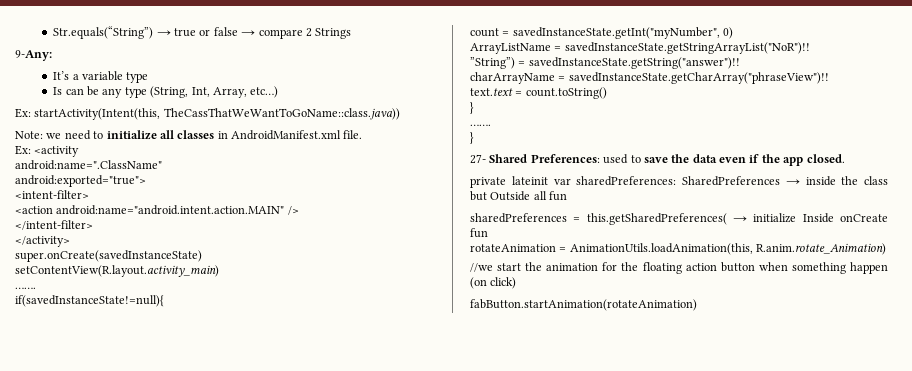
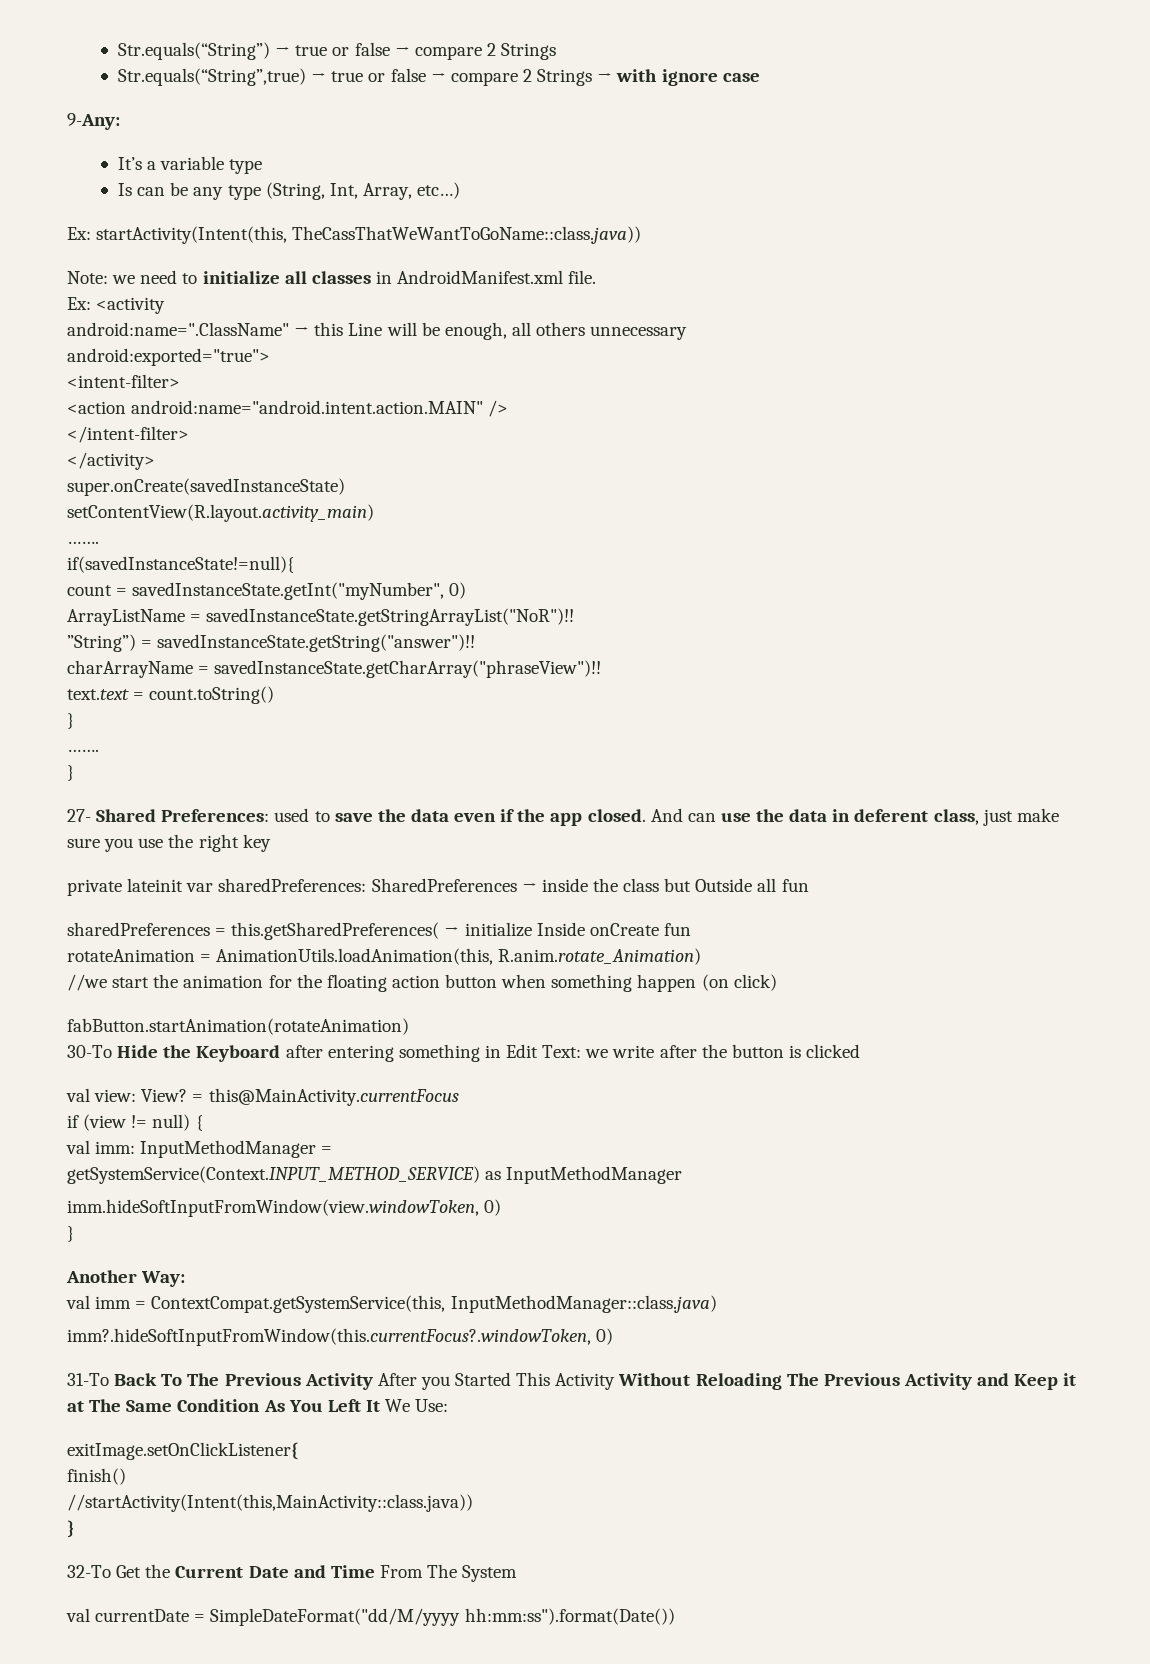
(352, 33) none -> [118,68,760,86] // Str.equals(“String”,true) → true or false → compare 2 Strings → with ignore case
(162, 165) none -> [294,322,688,340] → this Line will be enough, all others unnecessary
(845, 158) none -> [650,808,1059,826] [67,834,271,852] And can use the data in deferent class, just make sure you use the right key
(697, 305) none -> [67,1044,861,1062] [66,1088,459,1106] [67,1114,203,1131] [66,1140,333,1158] [67,1166,683,1184] [67,1199,502,1217] [67,1226,74,1242] [66,1270,186,1287] [66,1295,717,1313] [67,1328,614,1346] [67,1372,1077,1390] [67,1399,449,1412] [67,1442,298,1460] [67,1468,126,1485] [67,1494,473,1512] [67,1520,74,1538] [67,1564,518,1582] [66,1608,675,1626] // 30-To Hide the Keyboard after entering something in Edit Text: we write after the button is clicked // val view: View? = this@MainActivity.currentFocus // if (view != null) { // val imm: InputMethodManager = // getSystemService(Context.INPUT_METHOD_SERVICE) as InputMethodManager // imm.hideSoftInputFromWindow(view.windowToken, 0) // } // Another Way: // val imm = ContextCompat.getSystemService(this, InputMethodManager::class.java) // imm?.hideSoftInputFromWindow(this.currentFocus?.windowToken, 0) // 31-To Back To The Previous Activity After you Started This Activity Without Reloading The Previous Activity and Keep it at The Same Condition As You Left It We Use: // exitImage.setOnClickListener{ // finish() // //startActivity(Intent(this,MainActivity::class.java)) // } // 32-To Get the Current Date and Time From The System // val currentDate = SimpleDateFormat("dd/M/yyyy hh:mm:ss").format(Date())

